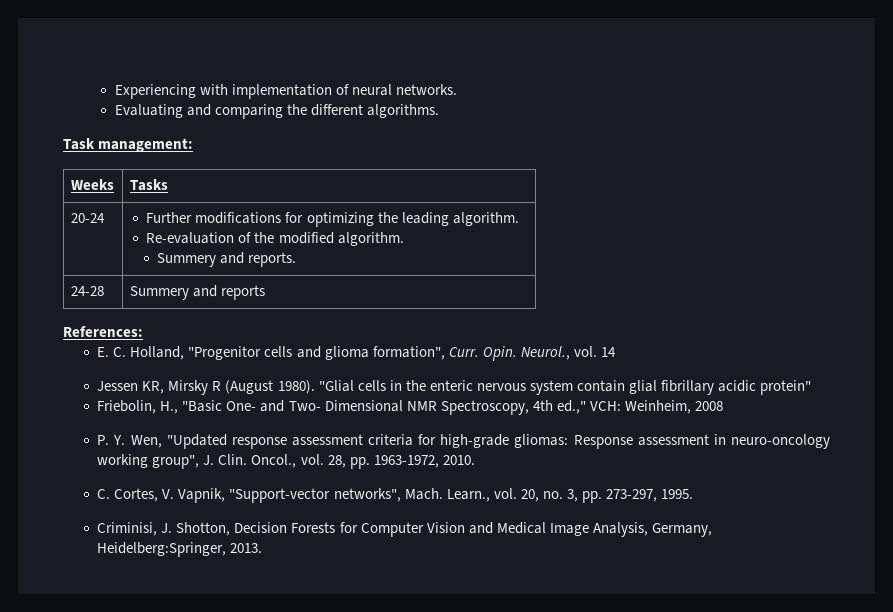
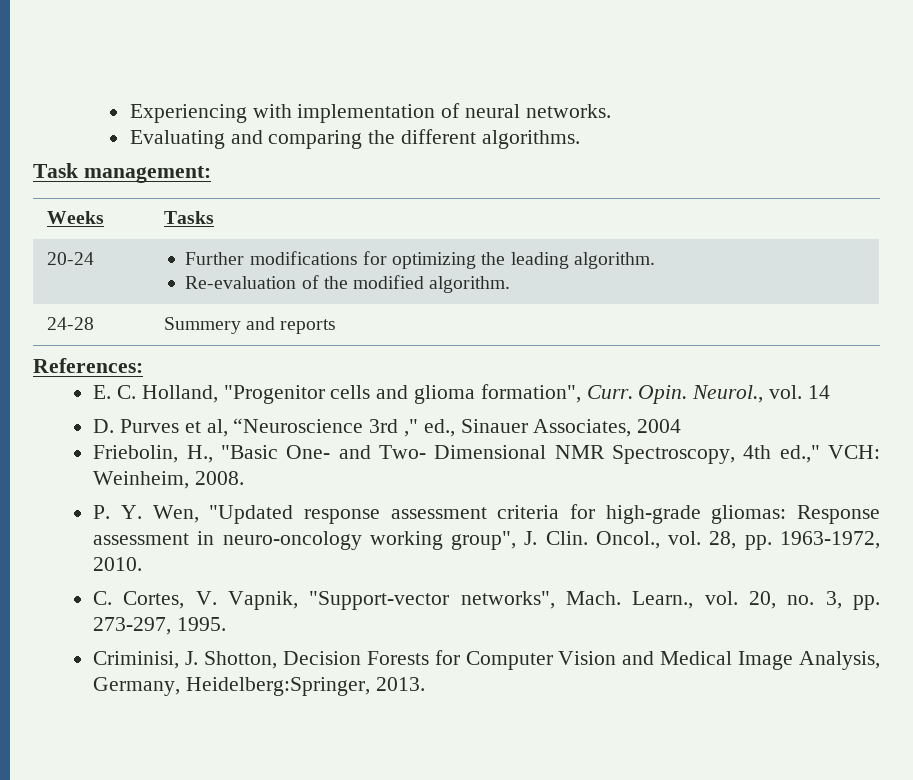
[157,252,297,267] // Summery and reports. -> (511, 284) none
[97,380,812,395] Jessen KR, Mirsky R (August 1980). "Glial cells in the enteric nervous system contain glial fibrillary acidic protein" -> [93,418,682,437] D. Purves et al, “Neuroscience 3rd ," ed., Sinauer Associates, 2004
[694,401,723,411] 2008 -> [194,471,244,485] 2008.

